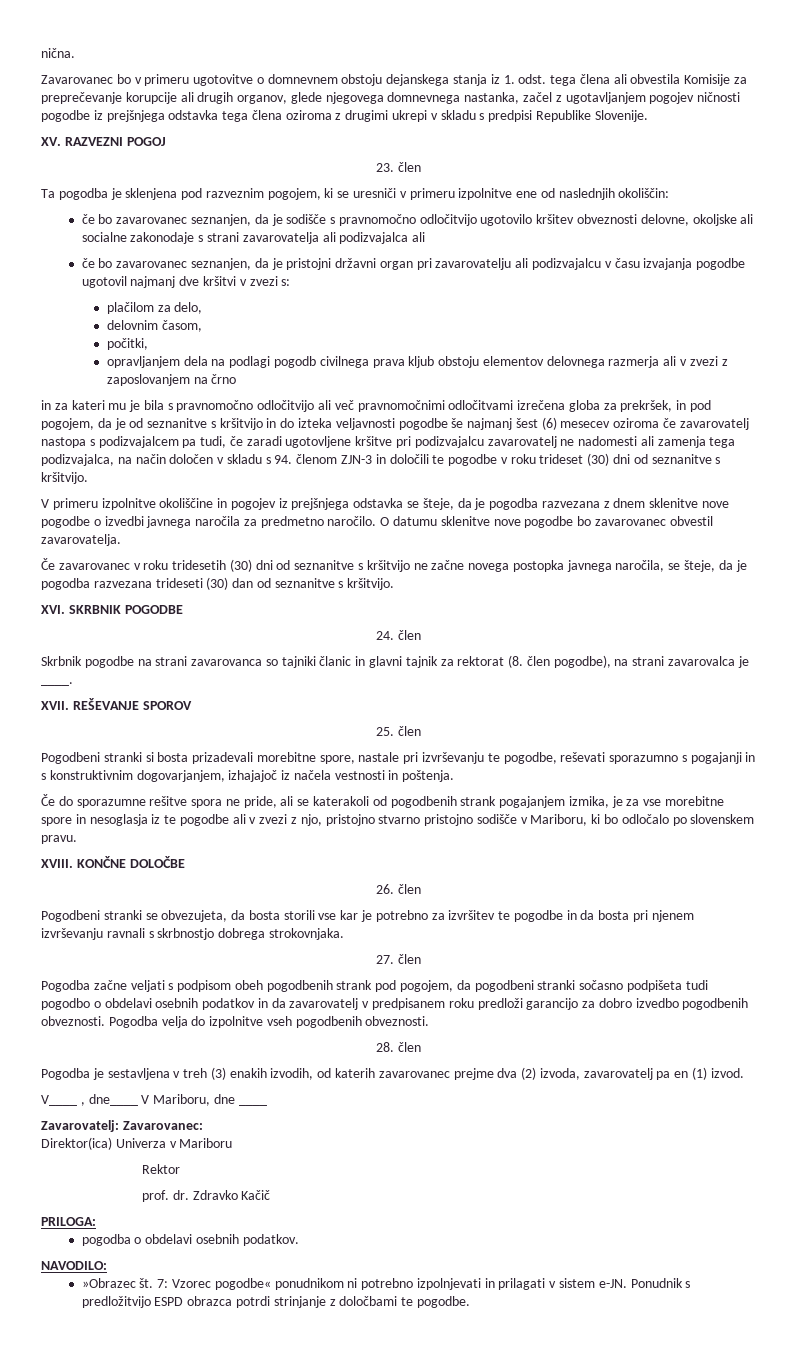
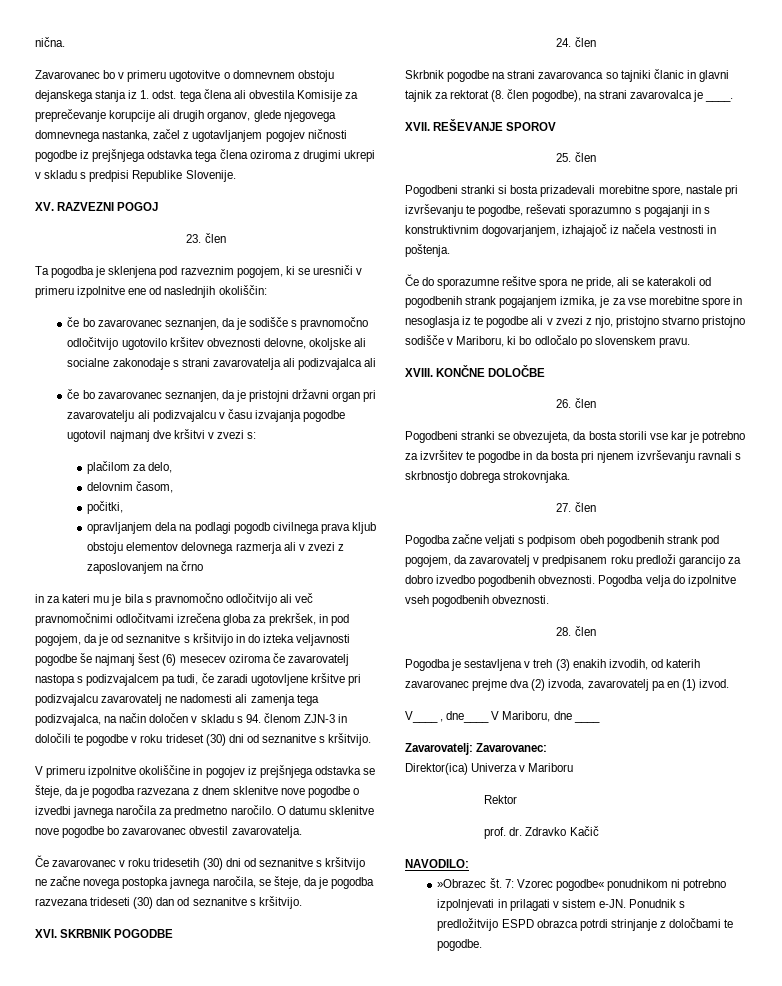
[474,980,708,992] [41,998,286,1010] pogodbeni stranki sočasno podpišeta tudi pogodbo o obdelavi osebnih podatkov in da -> (468, 559) none
[41,1217,96,1226] [81,1234,299,1246] // PRILOGA: // pogodba o obdelavi osebnih podatkov. -> (599, 831) none

